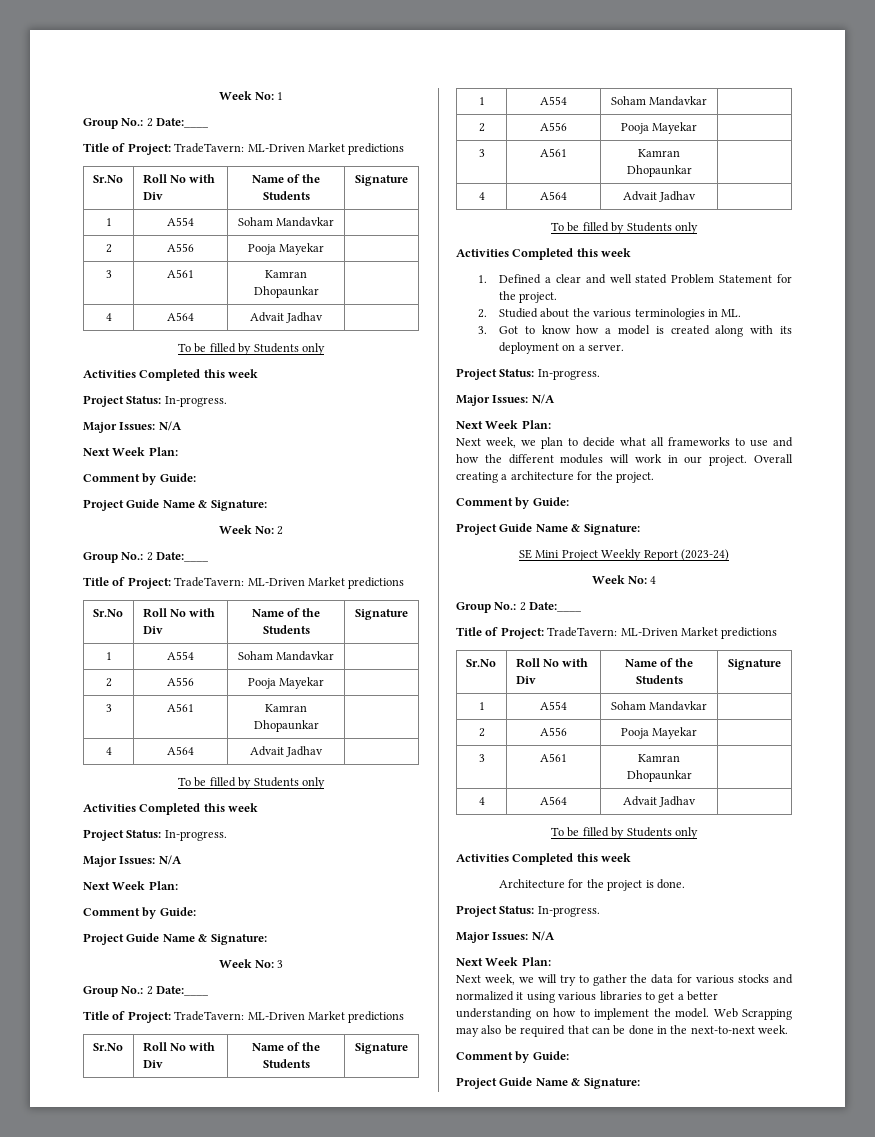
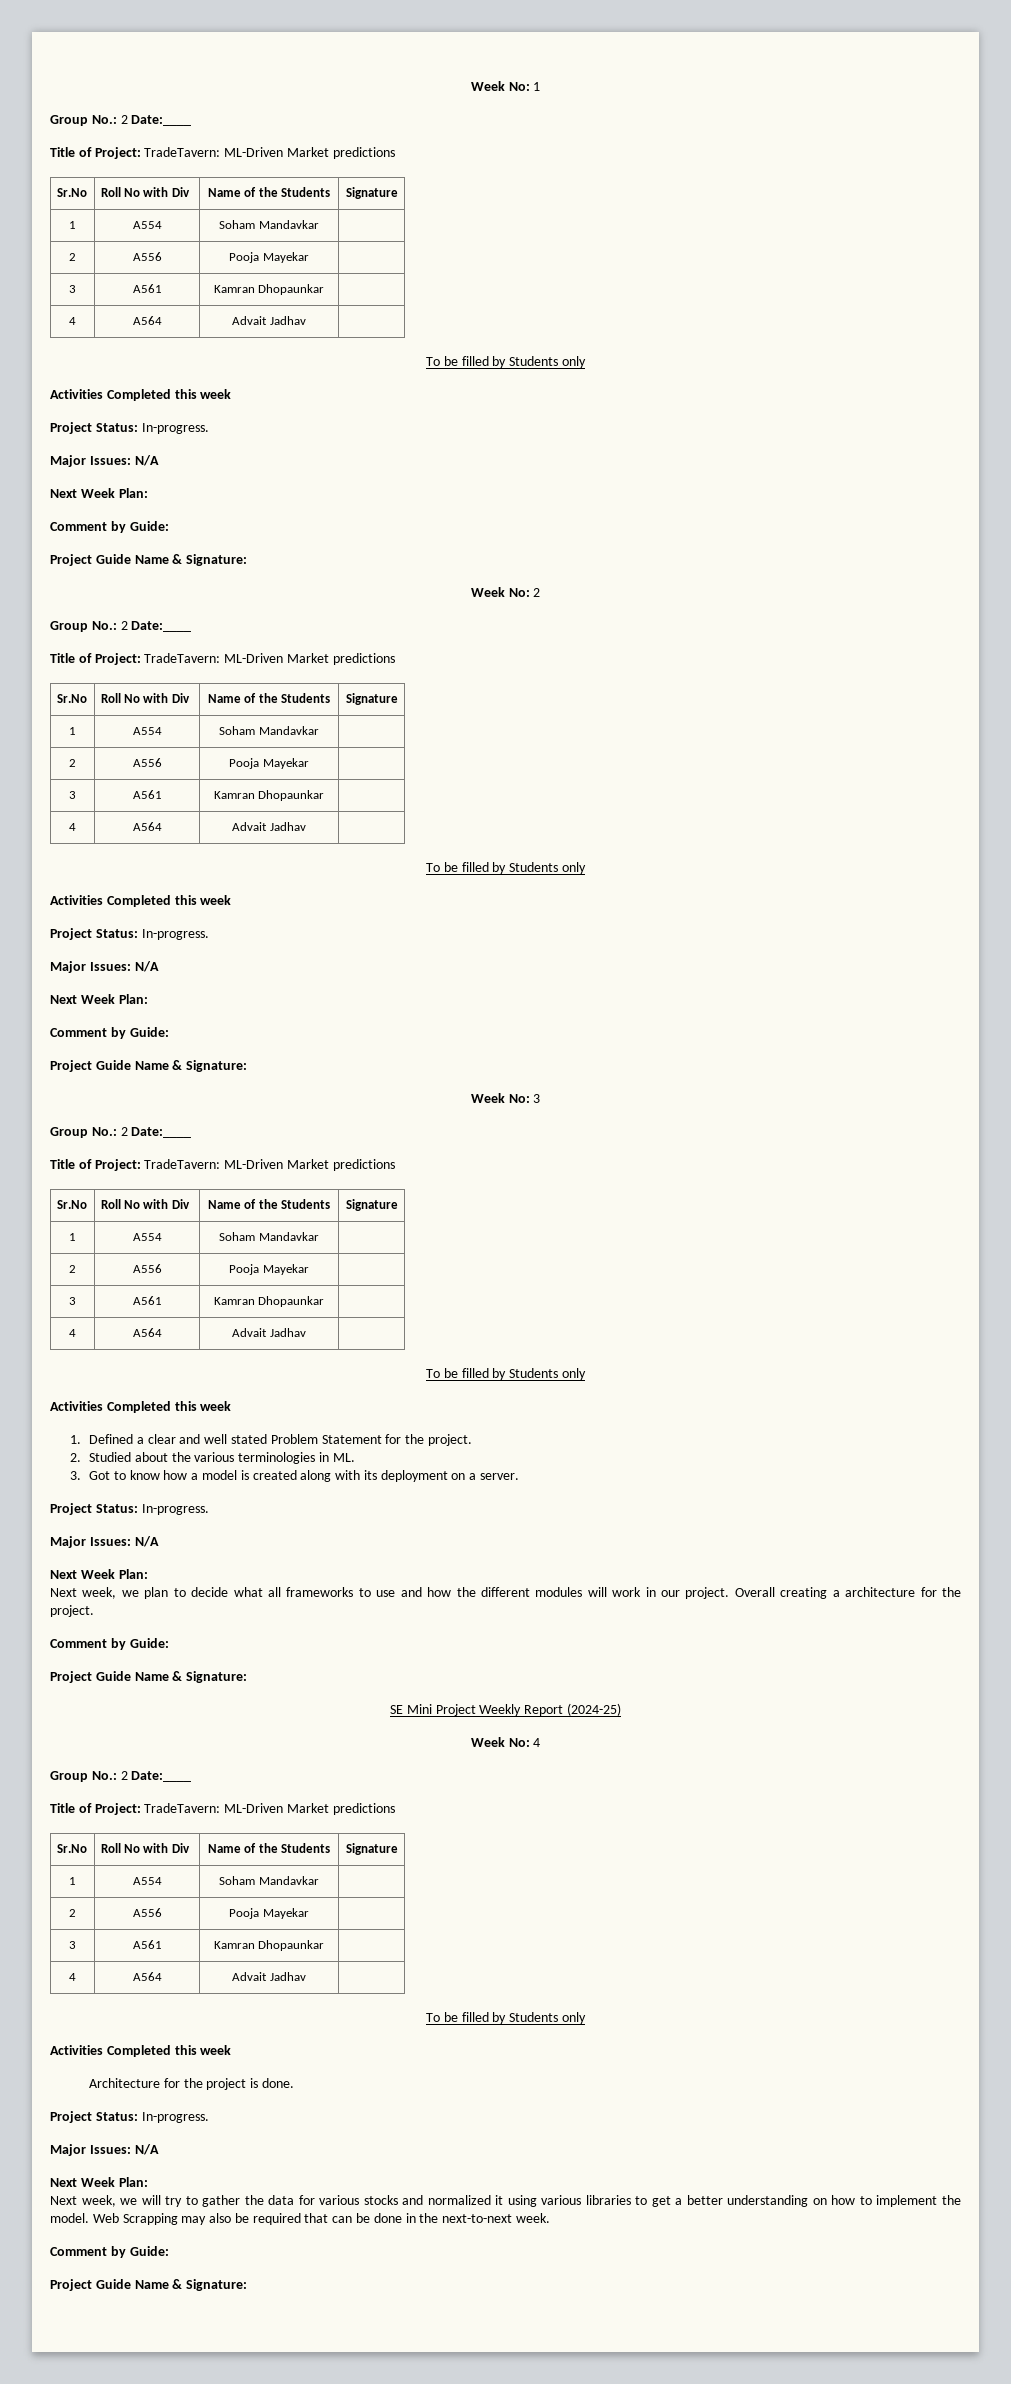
[680,549,729,561] (2023-24) -> [566,1703,621,1716] (2024-25)

